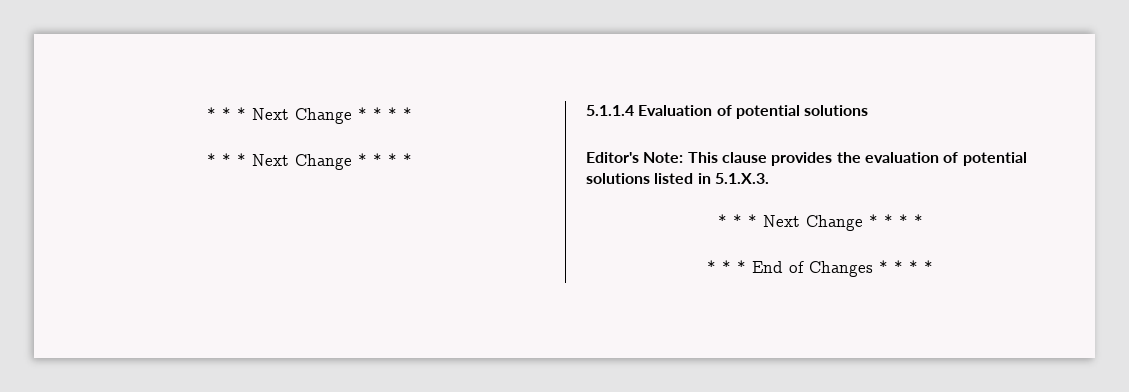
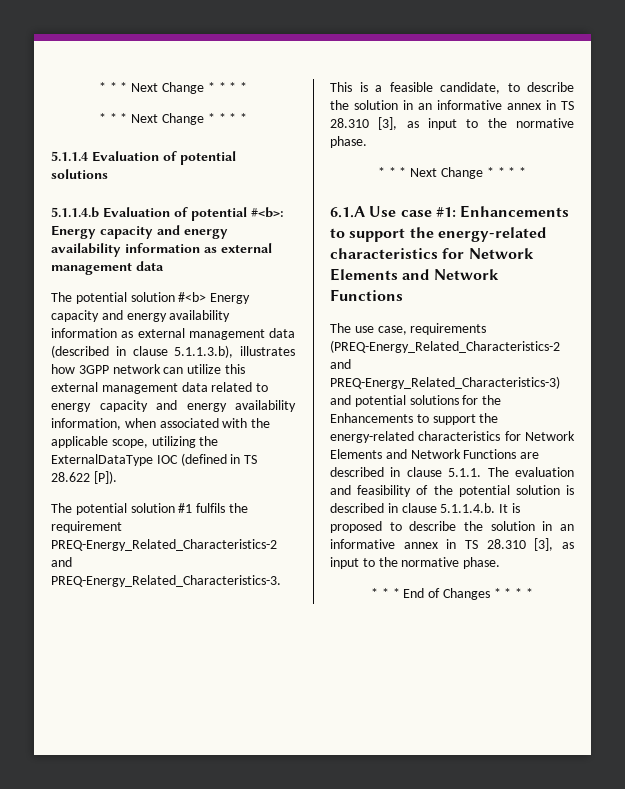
[586,152,1027,166] [586,173,769,184] [717,214,923,231] Editor's Note: This clause provides the evaluation of potential solutions listed in 5.1.X.3. // * * * Next Change * * * * -> [51,207,284,221] [51,225,228,239] [51,243,272,257] [51,261,164,275] [51,292,251,304] [51,310,231,322] [51,328,295,340] [51,345,295,358] [51,364,245,374] [51,382,269,394] [51,400,296,412] [51,418,271,430] [51,436,219,448] [51,453,258,466] [51,471,117,484] [51,503,248,515] [51,521,122,533] [51,539,277,551] [51,557,72,567] [51,575,281,587] [330,82,574,94] [330,100,574,110] [330,117,574,130] [330,136,367,148] [377,167,527,179] [330,205,570,218] [330,227,546,242] [330,248,534,259] [330,268,499,281] [330,289,403,301] [330,323,487,335] [330,340,560,353] [330,359,351,369] [330,376,560,389] [330,395,502,407] [330,413,499,425] [330,431,575,443] [330,449,540,459] [330,467,574,477] [330,485,574,497] [330,503,520,513] [330,521,574,533] [330,538,574,551] [330,557,501,569] 5.1.1.4.b Evaluation of potential #<b>: Energy capacity and energy availability information as external management data // The potential solution #<b> Energy capacity and energy availability information as external management data (described in clause 5.1.1.3.b), illustrates how 3GPP network can utilize this external management data related to energy capacity and energy availability information, when associated with the applicable scope, utilizing the ExternalDataType IOC (defined in TS 28.622 [P]). // The potential solution #1 fulfils the requirement PREQ-Energy_Related_Characteristics-2 and PREQ-Energy_Related_Characteristics-3. This is a feasible candidate, to describe the solution in an informative annex in TS 28.310 [3], as input to the normative phase. // * * * Next Change * * * * // 6.1.A Use case #1: Enhancements to support the energy-related characteristics for Network Elements and Network Functions // The use case, requirements (PREQ-Energy_Related_Characteristics-2 and PREQ-Energy_Related_Characteristics-3) and potential solutions for the Enhancements to support the energy-related characteristics for Network Elements and Network Functions are described in clause 5.1.1. The evaluation and feasibility of the potential solution is described in clause 5.1.1.4.b. It is proposed to describe the solution in an informative annex in TS 28.310 [3], as input to the normative phase.

